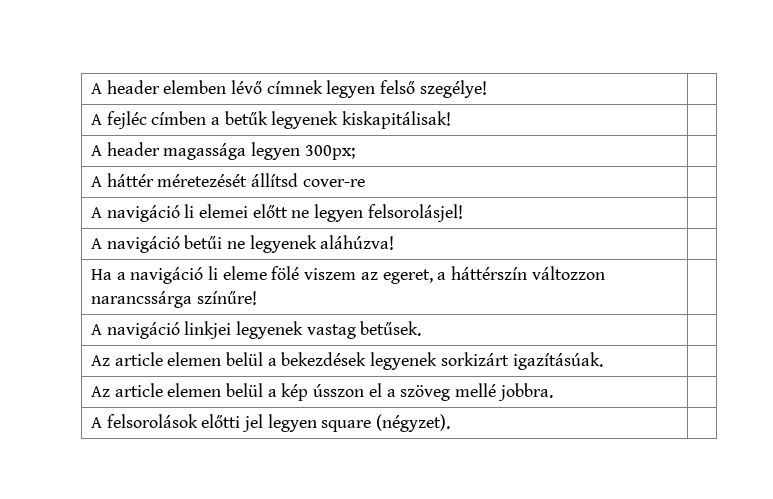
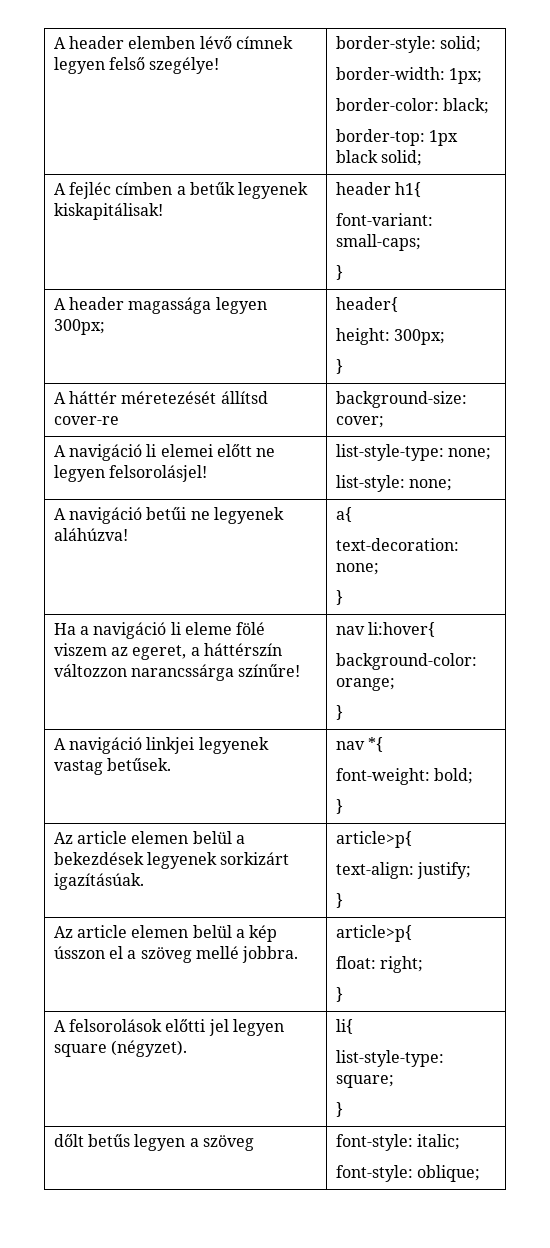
(487, 89) none -> [335,36,482,53] [335,67,483,84] [335,98,490,114] [335,129,459,146] [335,150,423,166] border-style: solid; // border-width: 1px; // border-color: black; // border-top: 1px black solid;
(452, 120) none -> [335,182,422,197] [335,213,433,226] [335,234,421,251] [335,265,343,280] header h1{ // font-variant: small-caps; // }
(355, 152) none -> [335,297,398,312] [335,328,446,345] [335,359,343,374] header{ // height: 300px; // }
(365, 183) none -> [335,391,467,408] [335,416,384,428] background-size: cover;
(463, 213) none -> [335,444,492,461] [335,475,453,492] list-style-type: none; // list-style: none;
(395, 242) none -> [335,507,352,522] [335,538,459,551] [335,563,379,575] [335,590,343,605] a{ // text-decoration: none; // }
(257, 298) none -> [335,622,436,637] [335,653,477,670] [335,678,395,691] [335,705,343,720] nav li:hover{ // background-color: orange; // }
(422, 328) none -> [335,737,384,752] [335,768,474,785] [335,799,343,814] nav *{ // font-weight: bold; // }
(603, 361) none -> [335,831,412,848] [335,862,472,879] [335,893,343,908] article>p{ // text-align: justify; // }
(553, 392) none -> [335,925,412,942] [335,956,424,973] [335,987,343,1002] article>p{ // float: right; // }
(451, 423) none -> [335,1019,353,1034] [335,1050,444,1067] [335,1075,394,1088] [335,1102,343,1117] [53,1134,255,1151] [335,1134,461,1151] [335,1165,481,1182] li{ // list-style-type: square; // } // dőlt betűs legyen a szöveg | font-style: italic; // font-style: oblique;

